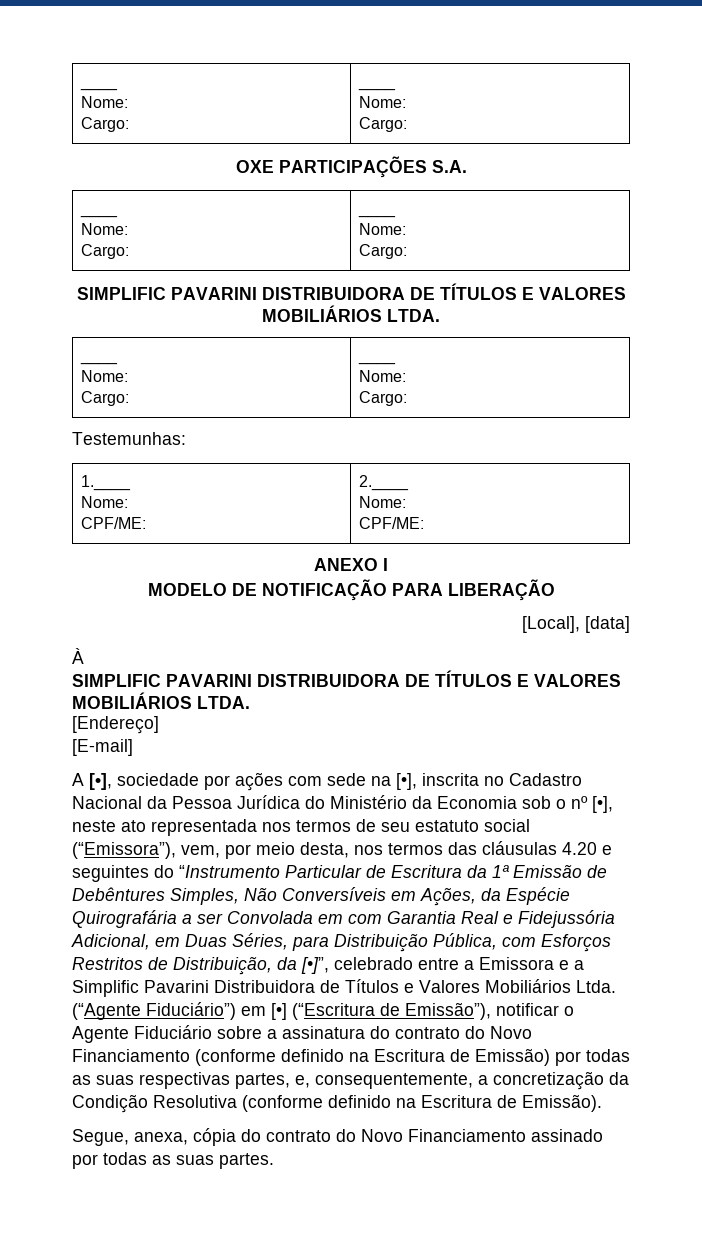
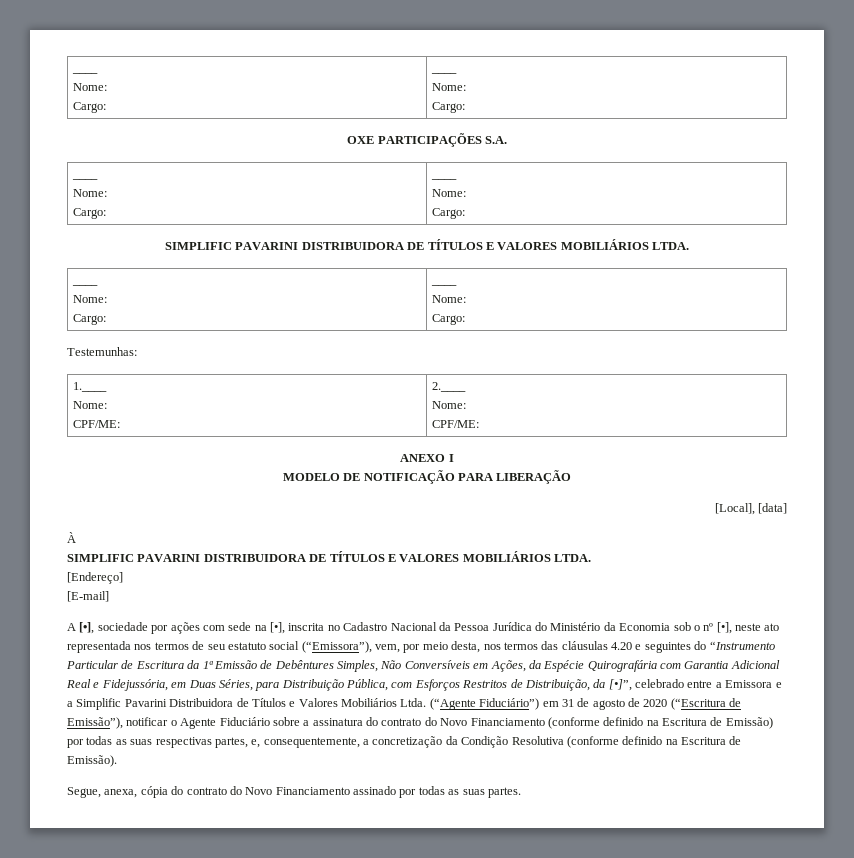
[182,911,343,924] a ser Convolada em -> (657, 666) none
(456, 917) none -> [730,660,780,669] Adicional
[518,910,615,928] [71,934,150,950] Fidejussória Adicional, -> [101,679,168,691] Fidejussória,
[271,1003,287,1020] [•] -> [561,698,668,710] 31 de agosto de 2020

